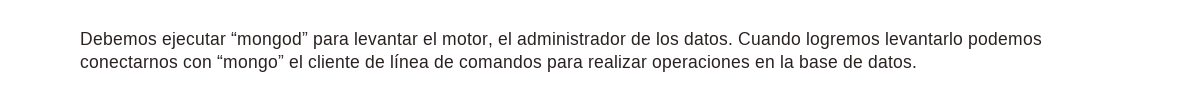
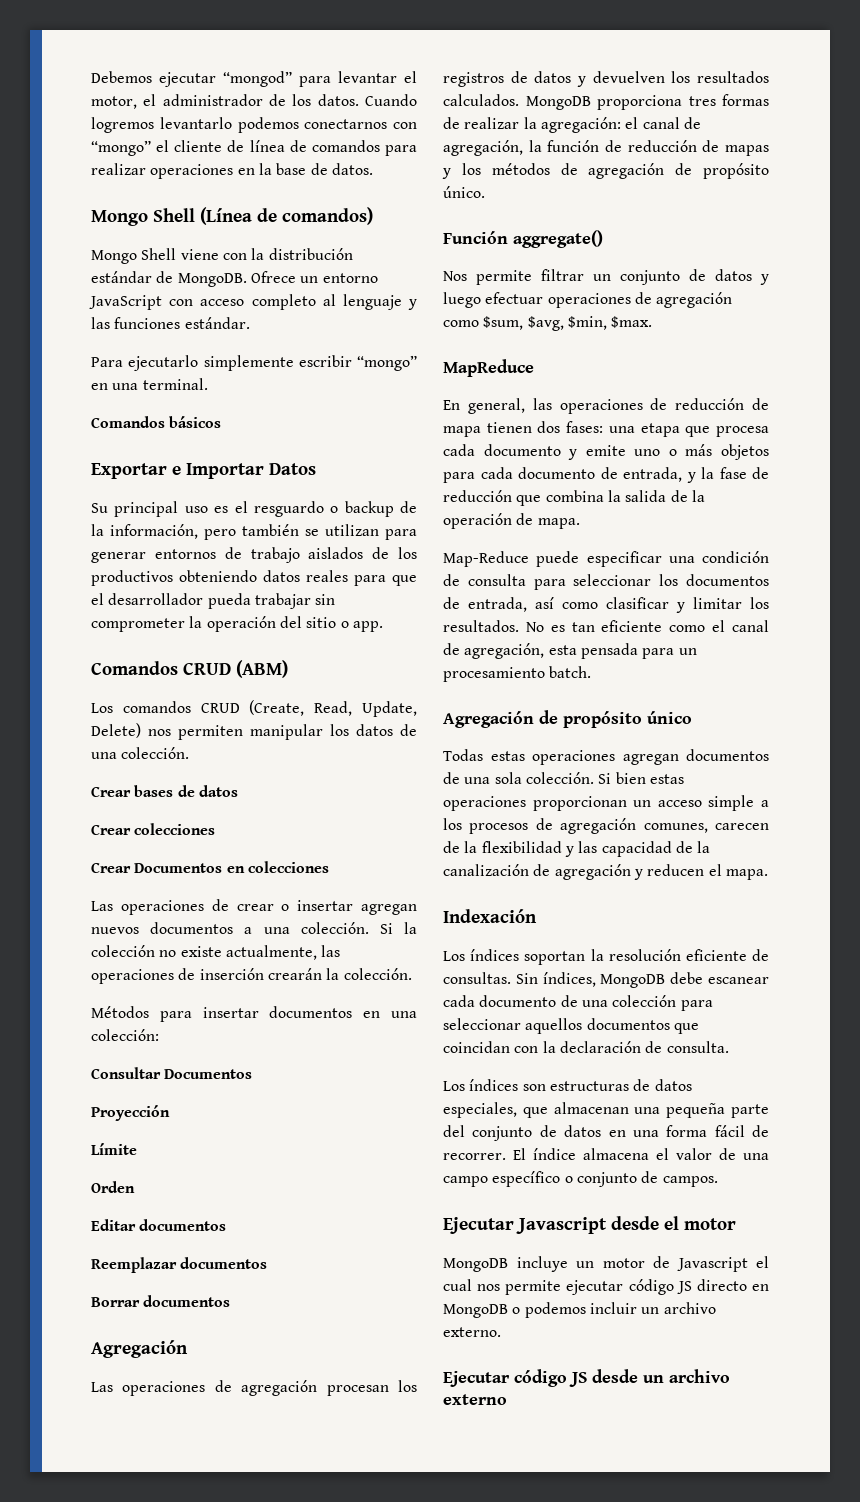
(917, 61) none -> [91,207,373,226] [91,248,353,264] [91,271,378,287] [89,294,417,310] [91,317,250,329] [91,355,417,371] [91,378,208,390] [91,416,222,428] [91,463,316,479] [91,501,417,517] [91,524,417,540] [91,547,417,563] [91,570,417,586] [91,593,336,609] [91,616,383,632] [91,660,288,678] [91,700,417,717] [91,723,417,740] [91,747,190,759] [91,785,238,797] [91,823,216,835] [91,861,329,873] [91,899,417,915] [91,922,418,934] [91,945,341,960] [91,968,412,984] [91,1006,417,1022] [91,1029,159,1041] [91,1067,253,1079] [91,1105,170,1121] [91,1143,137,1155] [91,1181,135,1193] [91,1219,227,1231] [91,1257,268,1273] [91,1295,231,1307] [91,1340,188,1358] [91,1380,418,1396] [443,71,770,87] [443,94,769,110] [443,117,701,133] [443,140,769,156] [442,163,769,179] [443,186,485,198] [443,230,603,248] [443,269,769,285] [443,292,733,308] [443,316,653,331] [443,359,534,377] [443,398,769,414] [443,421,769,437] [443,444,769,460] [443,467,769,483] [443,490,705,506] [443,513,580,529] [443,551,769,567] [443,574,769,590] [443,597,769,613] [443,620,769,632] [443,643,697,659] [443,666,592,682] [443,710,692,728] [443,749,769,765] [443,772,684,784] [443,795,769,811] [443,818,769,834] [443,841,711,857] [443,864,768,880] [443,909,537,923] [443,949,769,965] [443,972,769,988] [443,995,713,1011] [443,1018,699,1034] [443,1041,729,1053] [443,1079,692,1091] [443,1102,769,1118] [443,1125,769,1141] [443,1148,769,1160] [443,1171,718,1187] [443,1216,736,1234] [443,1256,769,1272] [443,1279,769,1295] [443,1302,716,1318] [443,1327,501,1337] [443,1369,730,1387] [443,1394,507,1405] // Mongo Shell (Línea de comandos) // Mongo Shell viene con la distribución estándar de MongoDB. Ofrece un entorno JavaScript con acceso completo al lenguaje y las funciones estándar. // Para ejecutarlo simplemente escribir “mongo” en una terminal. // Comandos básicos // Exportar e Importar Datos // Su principal uso es el resguardo o backup de la información, pero también se utilizan para generar entornos de trabajo aislados de los productivos obteniendo datos reales para que el desarrollador pueda trabajar sin comprometer la operación del sitio o app. // Comandos CRUD (ABM) // Los comandos CRUD (Create, Read, Update, Delete) nos permiten manipular los datos de una colección. // Crear bases de datos // Crear colecciones // Crear Documentos en colecciones // Las operaciones de crear o insertar agregan nuevos documentos a una colección. Si la colección no existe actualmente, las operaciones de inserción crearán la colección. // Métodos para insertar documentos en una colección: // Consultar Documentos // Proyección // Límite // Orden // Editar documentos // Reemplazar documentos // Borrar documentos // Agregación // Las operaciones de agregación procesan los registros de datos y devuelven los resultados calculados. MongoDB proporciona tres formas de realizar la agregación: el canal de agregación, la función de reducción de mapas y los métodos de agregación de propósito único. // Función aggregate() // Nos permite filtrar un conjunto de datos y luego efectuar operaciones de agregación como $sum, $avg, $min, $max. // MapReduce // En general, las operaciones de reducción de mapa tienen dos fases: una etapa que procesa cada documento y emite uno o más objetos para cada documento de entrada, y la fase de reducción que combina la salida de la operación de mapa. // Map-Reduce puede especificar una condición de consulta para seleccionar los documentos de entrada, así como clasificar y limitar los resultados. No es tan eficiente como el canal de agregación, esta pensada para un procesamiento batch. // Agregación de propósito único // Todas estas operaciones agregan documentos de una sola colección. Si bien estas operaciones proporcionan un acceso simple a los procesos de agregación comunes, carecen de la flexibilidad y las capacidad de la canalización de agregación y reducen el mapa. // Indexación // Los índices soportan la resolución eficiente de consultas. Sin índices, MongoDB debe escanear cada documento de una colección para seleccionar aquellos documentos que coincidan con la declaración de consulta. // Los índices son estructuras de datos especiales, que almacenan una pequeña parte del conjunto de datos en una forma fácil de recorrer. El índice almacena el valor de una campo específico o conjunto de campos. // Ejecutar Javascript desde el motor // MongoDB incluye un motor de Javascript el cual nos permite ejecutar código JS directo en MongoDB o podemos incluir un archivo externo. // Ejecutar código JS desde un archivo externo

